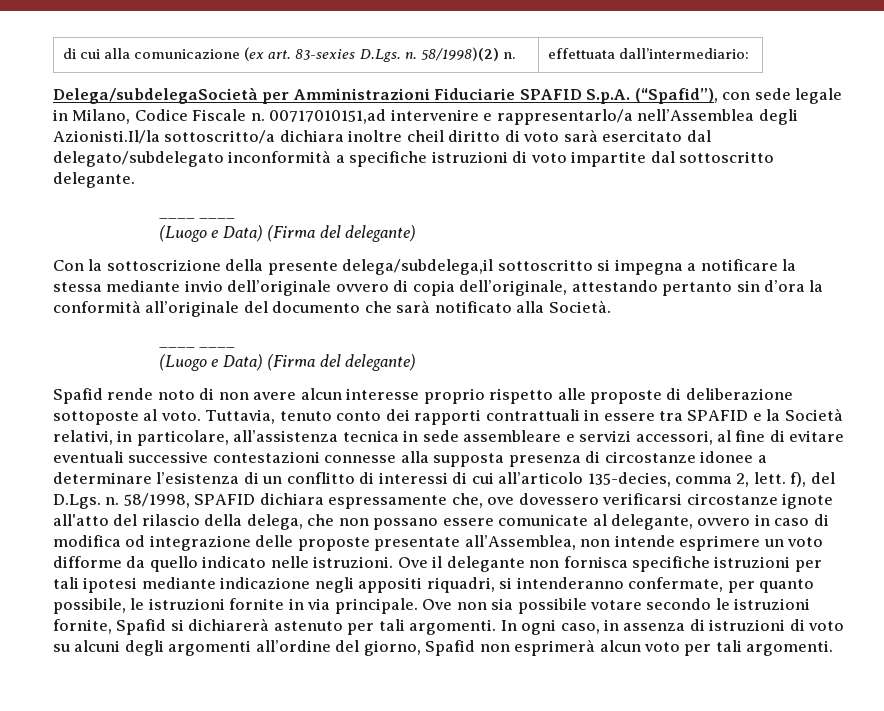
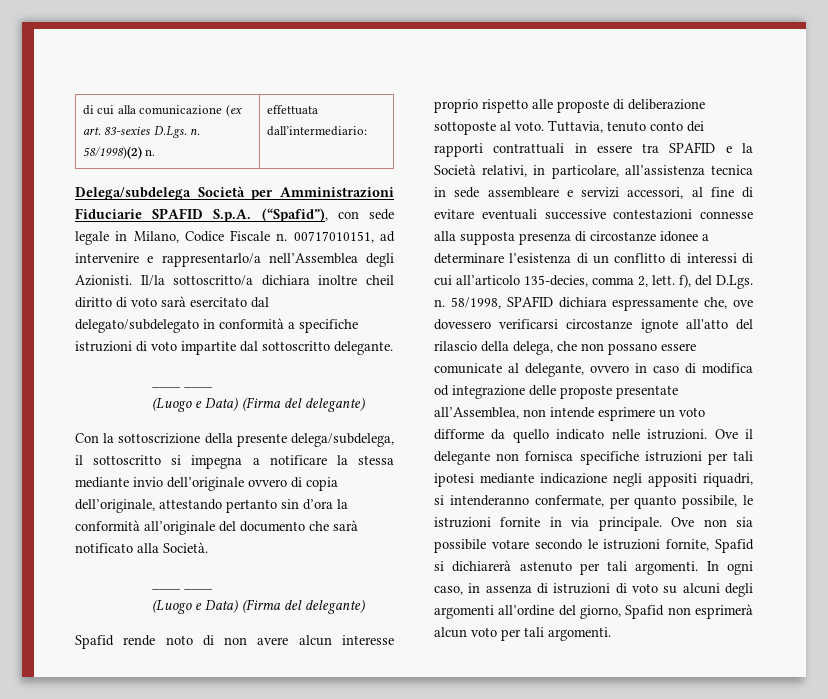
[53,88,258,104] Delega/subdelegaSocietà -> [75,186,245,200] Delega/subdelega Società
[269,109,387,124] 00717010151,ad -> [293,231,395,243] 00717010151, ad
[53,130,160,144] Azionisti.Il/la -> [75,275,165,286] Azionisti. Il/la
[228,150,332,163] inconformità -> [203,318,284,329] in conformità
[342,259,494,275] delega/subdelega,il -> [291,433,394,447] [75,455,83,465] delega/subdelega, il

